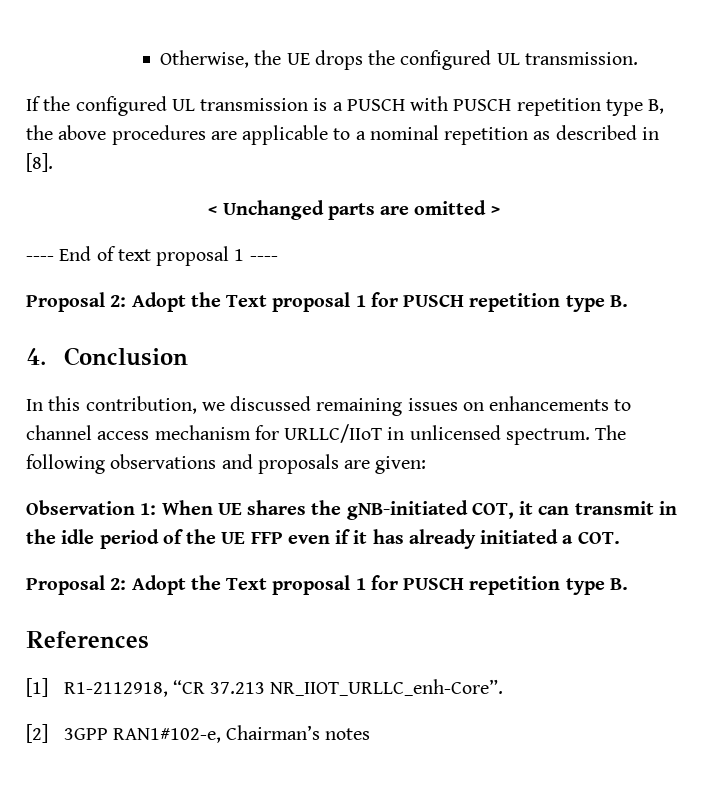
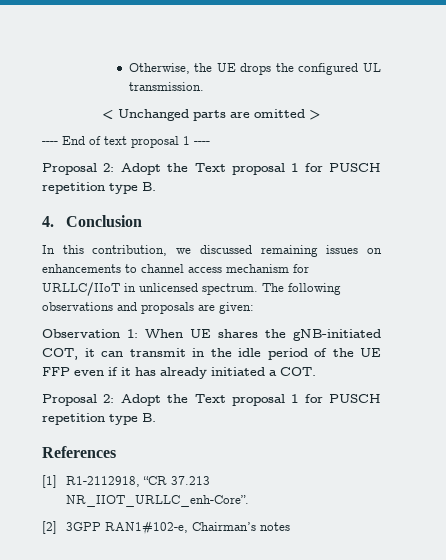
[26,96,665,116] [26,125,659,145] [26,153,53,172] // If the configured UL transmission is a PUSCH with PUSCH repetition type B, the above procedures are applicable to a nominal repetition as described in [8]. -> (204, 86) none

